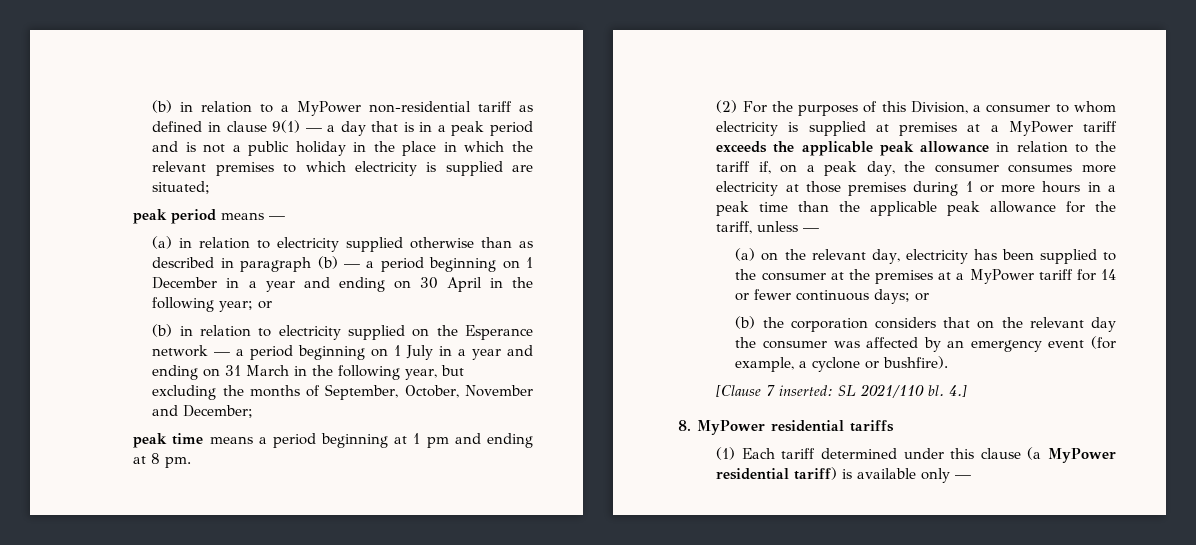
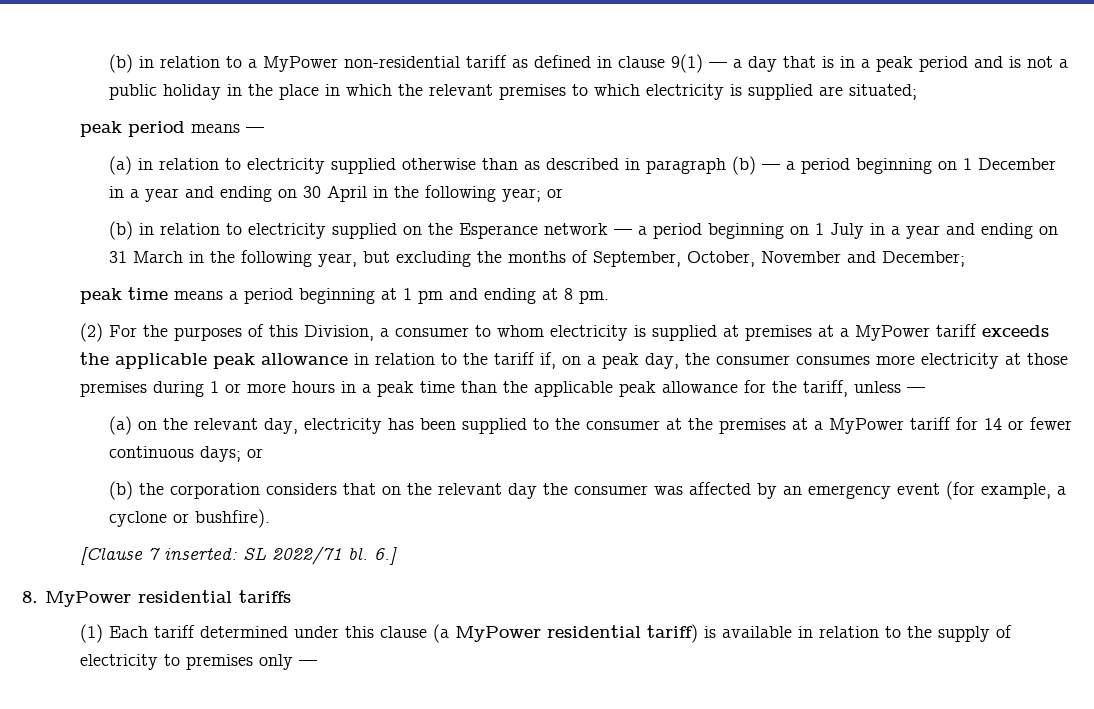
[860,384,968,398] 2021/110 bl. 4.] -> [271,546,397,565] 2022/71 bl. 6.]
(917, 473) none -> [797,625,1012,642] [79,654,253,670] in relation to the supply of electricity to premises

